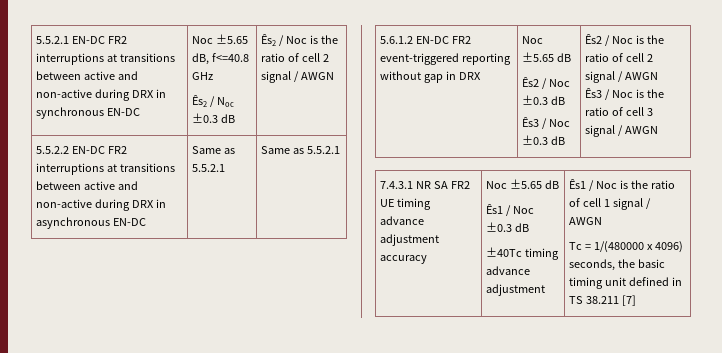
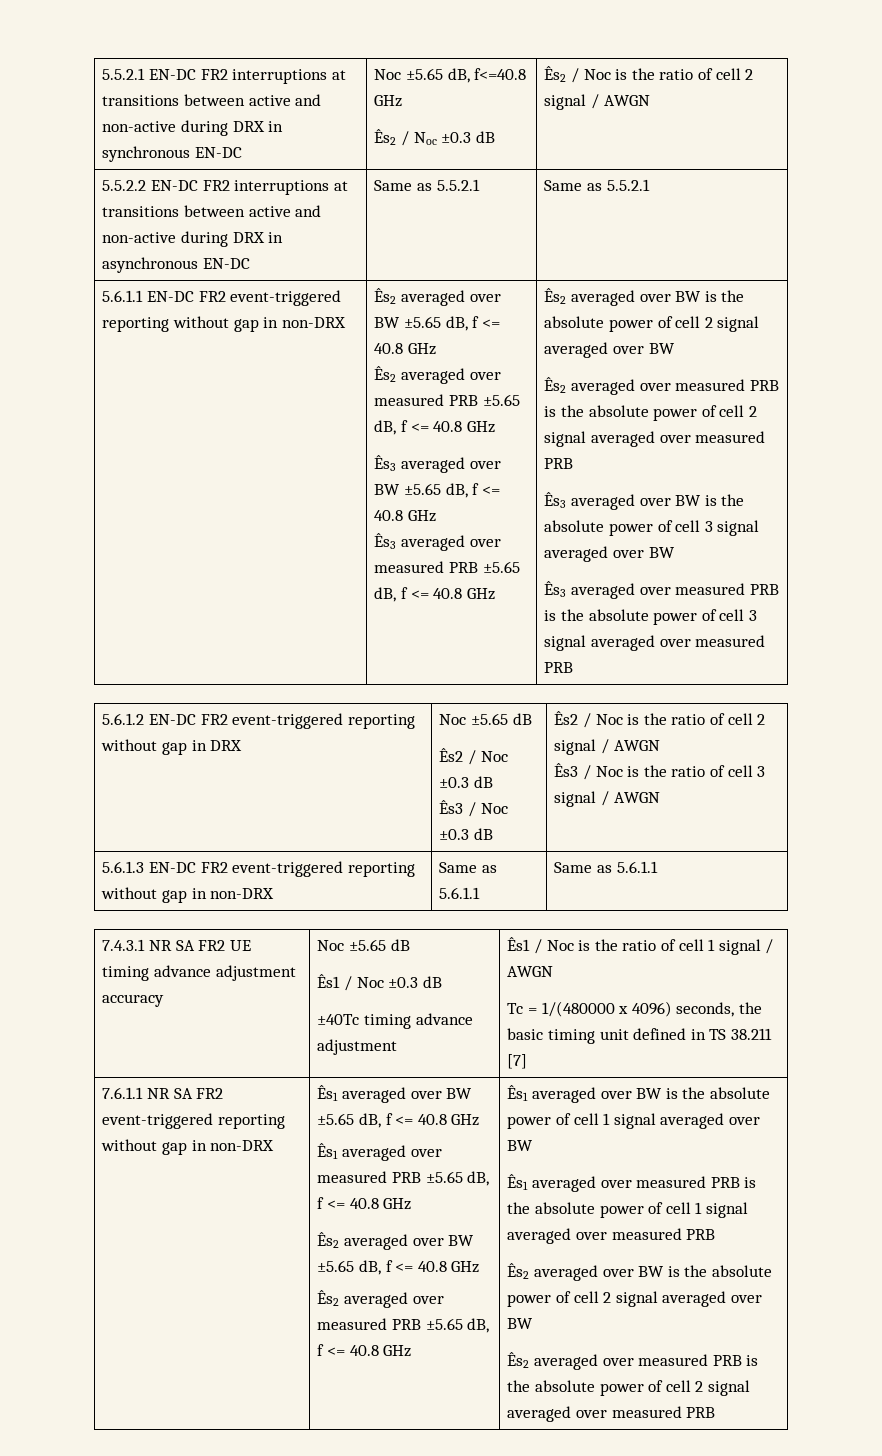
(341, 150) none -> [102,290,342,306] [102,316,346,332] [374,288,501,306] [374,316,500,331] [374,343,437,355] [374,366,501,384] [374,394,520,406] [374,420,495,435] [374,455,501,473] [374,483,500,498] [374,510,437,522] [374,533,501,551] [374,561,520,573] [374,587,495,602] [544,288,745,306] [544,316,760,332] [544,342,675,358] [544,377,779,395] [544,405,757,421] [544,431,766,447] [544,458,574,469] [544,492,745,510] [544,520,760,536] [544,546,675,562] [544,581,779,599] [544,609,757,625] [544,635,766,651] [544,662,574,673] // 5.6.1.1 EN-DC FR2 event-triggered reporting without gap in non-DRX | Ês2 averaged over BW ±5.65 dB, f <= 40.8 GHz // Ês2 averaged over measured PRB ±5.65 dB, f <= 40.8 GHz // Ês3 averaged over BW ±5.65 dB, f <= 40.8 GHz // Ês3 averaged over measured PRB ±5.65 dB, f <= 40.8 GHz | Ês2 averaged over BW is the absolute power of cell 2 signal averaged over BW // Ês2 averaged over measured PRB is the absolute power of cell 2 signal averaged over measured PRB // Ês3 averaged over BW is the absolute power of cell 3 signal averaged over BW // Ês3 averaged over measured PRB is the absolute power of cell 3 signal averaged over measured PRB
(659, 130) none -> [102,861,415,877] [101,887,275,903] [439,862,498,873] [439,887,481,899] [554,861,658,873] // 5.6.1.3 EN-DC FR2 event-triggered reporting without gap in non-DRX | Same as 5.6.1.1 | Same as 5.6.1.1
(637, 300) none -> [102,1087,224,1099] [102,1113,286,1129] [101,1139,275,1155] [317,1085,473,1103] [317,1113,480,1128] [317,1143,442,1161] [317,1171,490,1186] [317,1197,412,1210] [317,1232,475,1250] [317,1260,480,1275] [317,1290,444,1308] [317,1318,490,1333] [317,1344,412,1357] [507,1085,770,1103] [507,1113,760,1129] [507,1140,534,1151] [507,1174,757,1192] [507,1202,748,1218] [507,1228,716,1244] [507,1263,772,1281] [507,1291,762,1307] [507,1318,534,1329] [507,1352,759,1370] [507,1380,750,1396] [507,1406,716,1422] // 7.6.1.1 NR SA FR2 event-triggered reporting without gap in non-DRX | Ês1 averaged over BW ±5.65 dB, f <= 40.8 GHz // Ês1 averaged over measured PRB ±5.65 dB, f <= 40.8 GHz // Ês2 averaged over BW ±5.65 dB, f <= 40.8 GHz // Ês2 averaged over measured PRB ±5.65 dB, f <= 40.8 GHz | Ês1 averaged over BW is the absolute power of cell 1 signal averaged over BW // Ês1 averaged over measured PRB is the absolute power of cell 1 signal averaged over measured PRB // Ês2 averaged over BW is the absolute power of cell 2 signal averaged over BW // Ês2 averaged over measured PRB is the absolute power of cell 2 signal averaged over measured PRB

